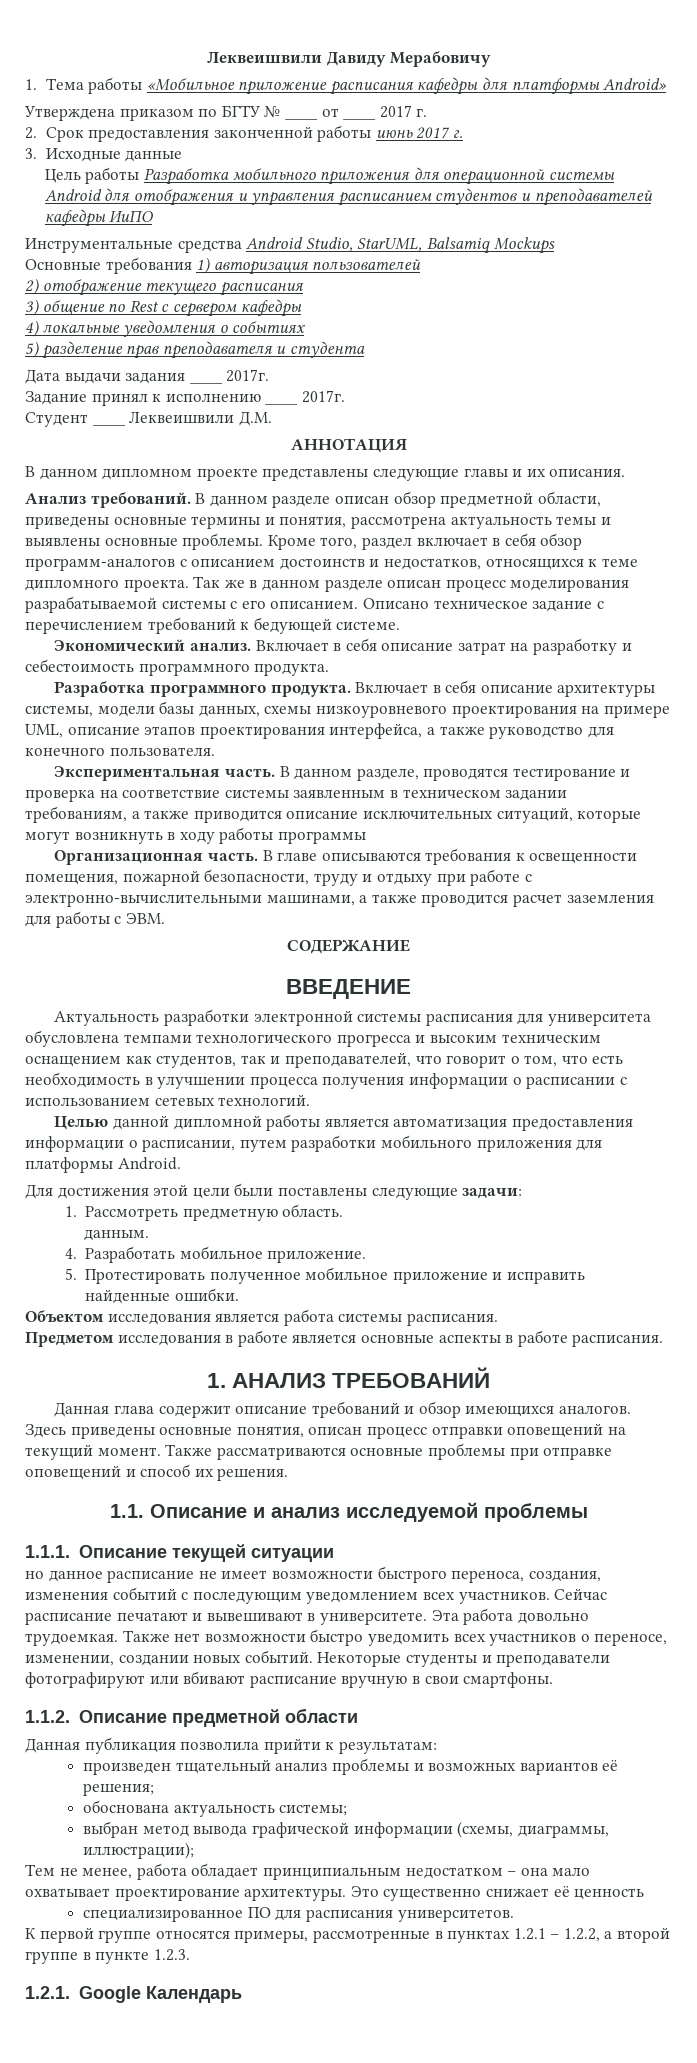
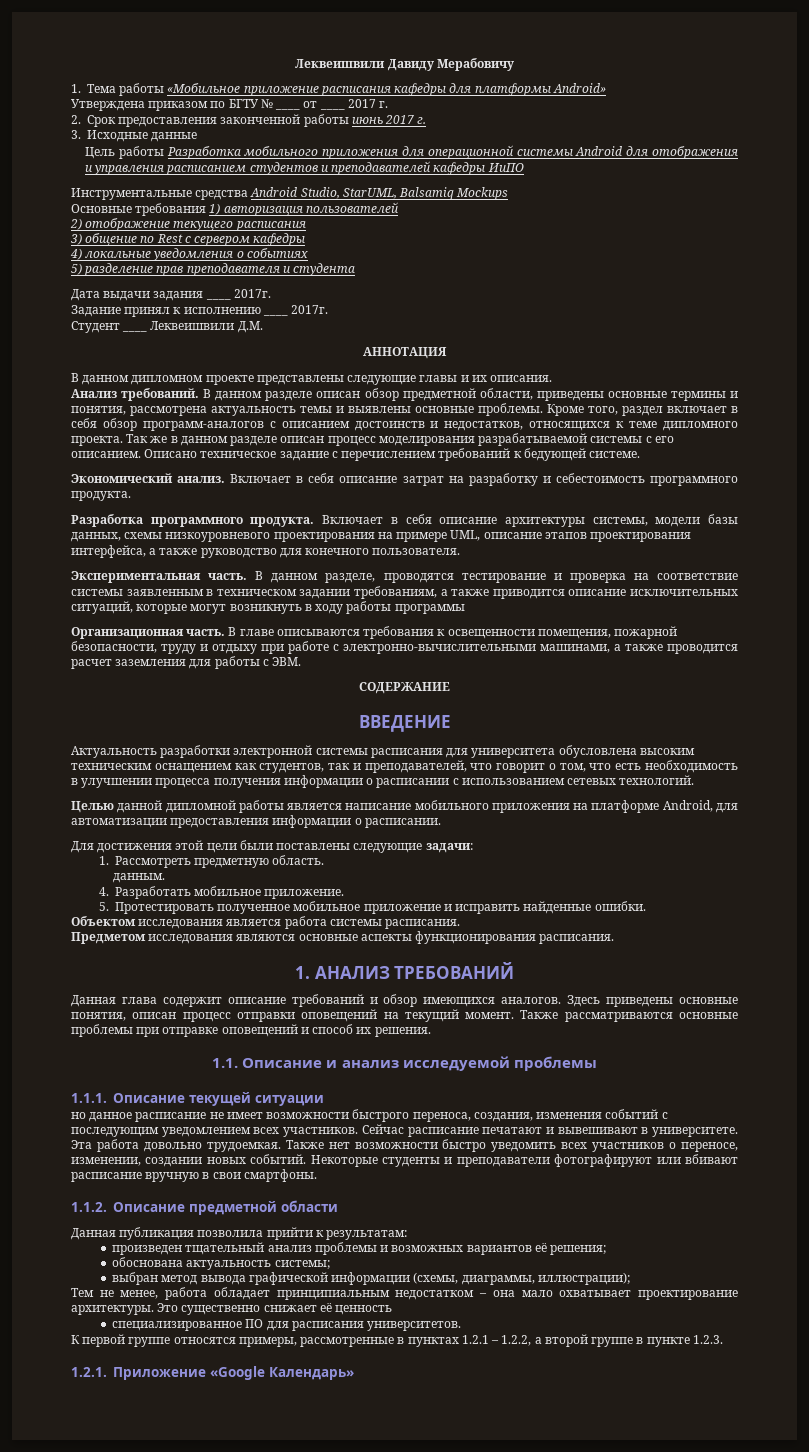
[123,1034,426,1047] темпами технологического прогресса и -> (637, 751) none
[393,1118,633,1131] [25,1135,603,1152] [25,1157,181,1173] автоматизация предоставления информации о расписании, путем разработки мобильного приложения для платформы Android. -> [345,800,738,813] [71,815,441,828] написание мобильного приложения на платформе Android, для автоматизации предоставления информации о расписании.
[225,1330,568,1347] в работе является основные аспекты в работе -> [236,931,537,944] являются основные аспекты функционирования
[78,1986,242,2003] Google Календарь -> [113,1366,354,1380] Приложение «Google Календарь»

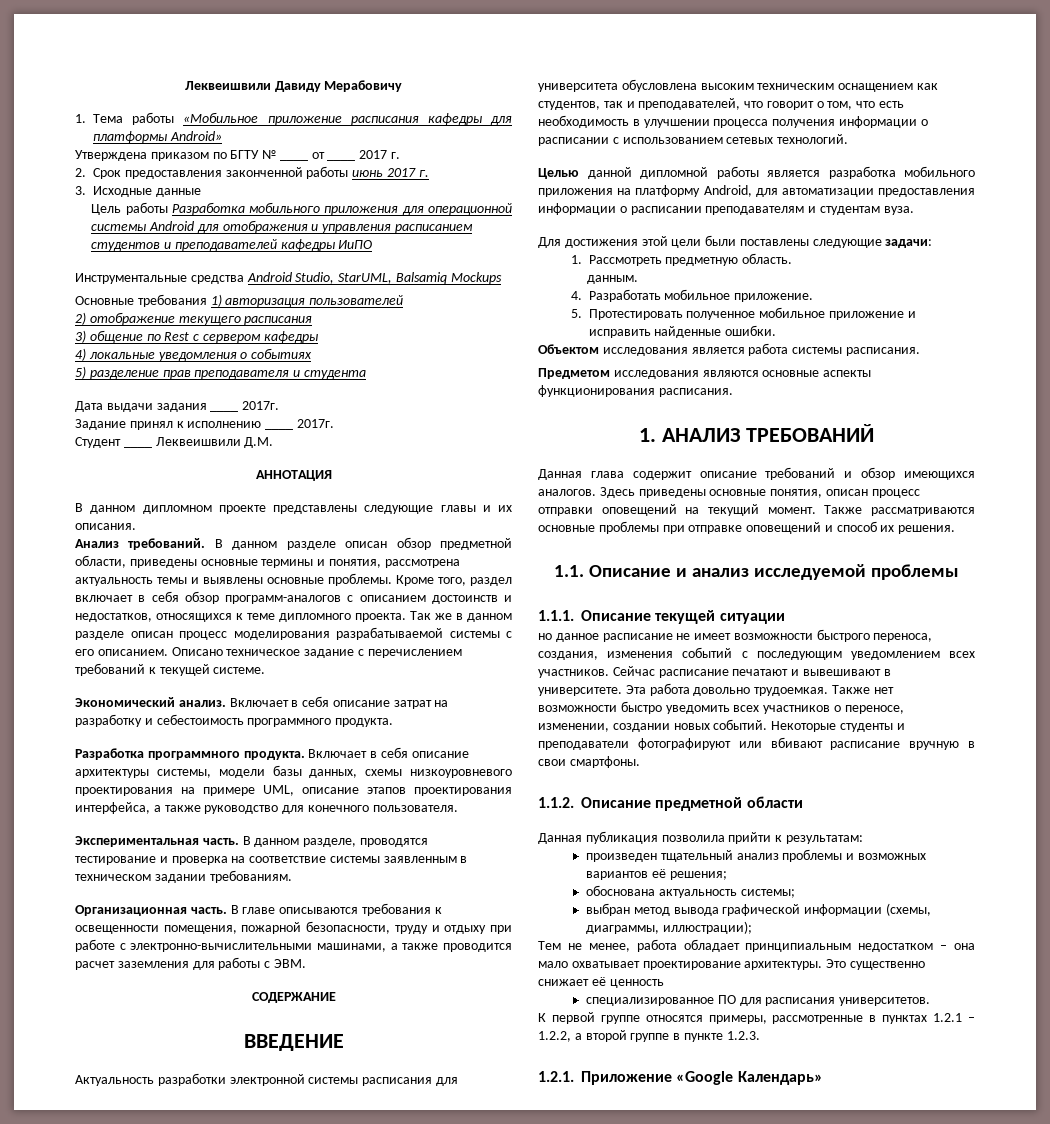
[523,448,586,461] бедующей -> [159,664,210,676] текущей
[354,586,739,599] [71,601,465,614] требованиям, а также приводится описание исключительных ситуаций, которые могут возникнуть в ходу работы программы -> [209,870,292,883] требованиям.
[345,803,412,810] написание -> [828,166,896,179] разработка
[591,800,660,813] платформе -> [635,185,701,197] платформу
[364,818,441,828] расписании. -> [630,206,914,215] расписании преподавателям и студентам вуза.

